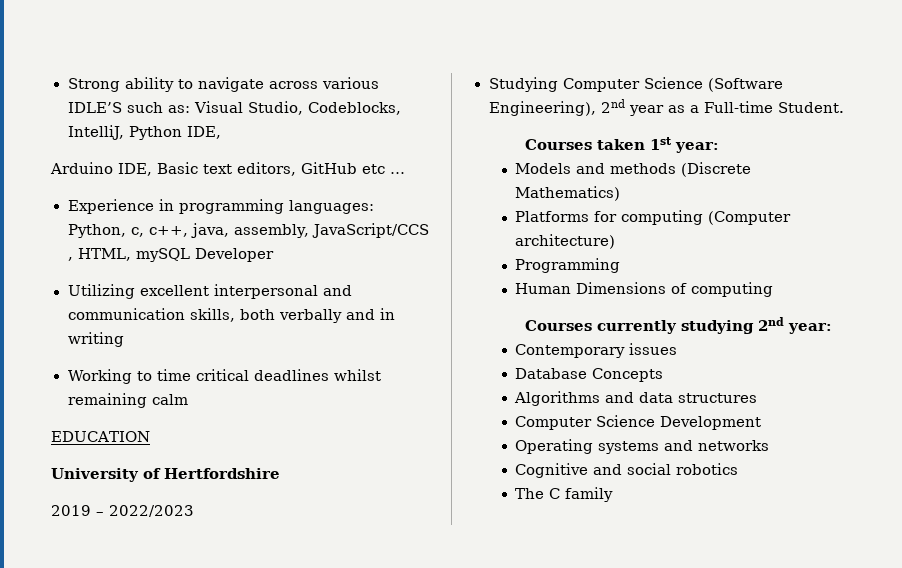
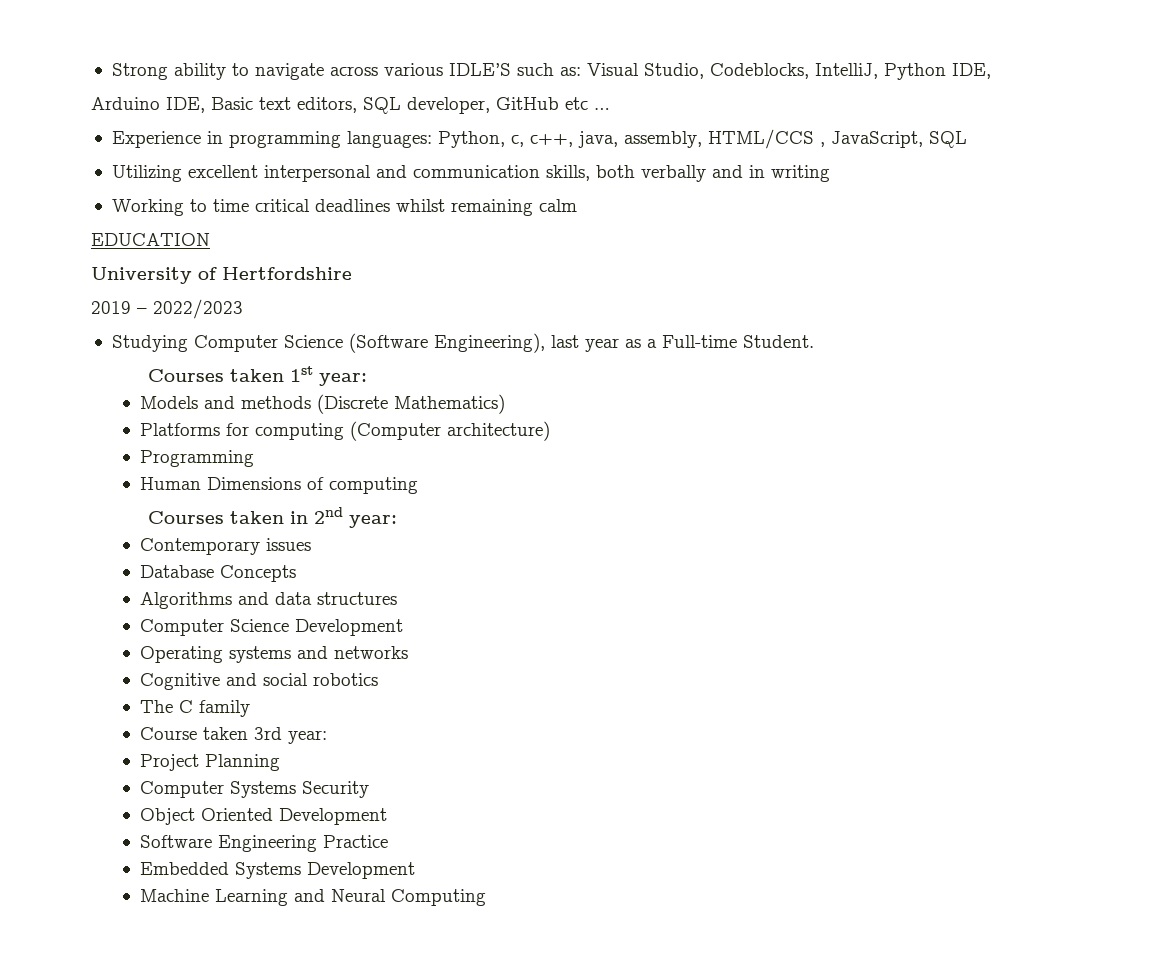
(296, 169) none -> [363,97,490,114] SQL developer,
[312,223,430,238] [67,248,274,262] JavaScript/CCS , HTML, mySQL Developer -> [707,129,967,149] HTML/CCS , JavaScript, SQL
[600,99,625,113] 2nd -> [550,335,579,348] last
[597,320,755,334] currently studying -> [229,511,308,524] taken in
(614, 494) none -> [140,727,328,744] [140,754,281,771] [140,781,370,798] [140,808,388,825] [140,835,389,852] [140,862,416,879] [140,889,487,906] // Course taken 3rd year: // Project Planning // Computer Systems Security // Object Oriented Development // Software Engineering Practice // Embedded Systems Development // Machine Learning and Neural Computing

